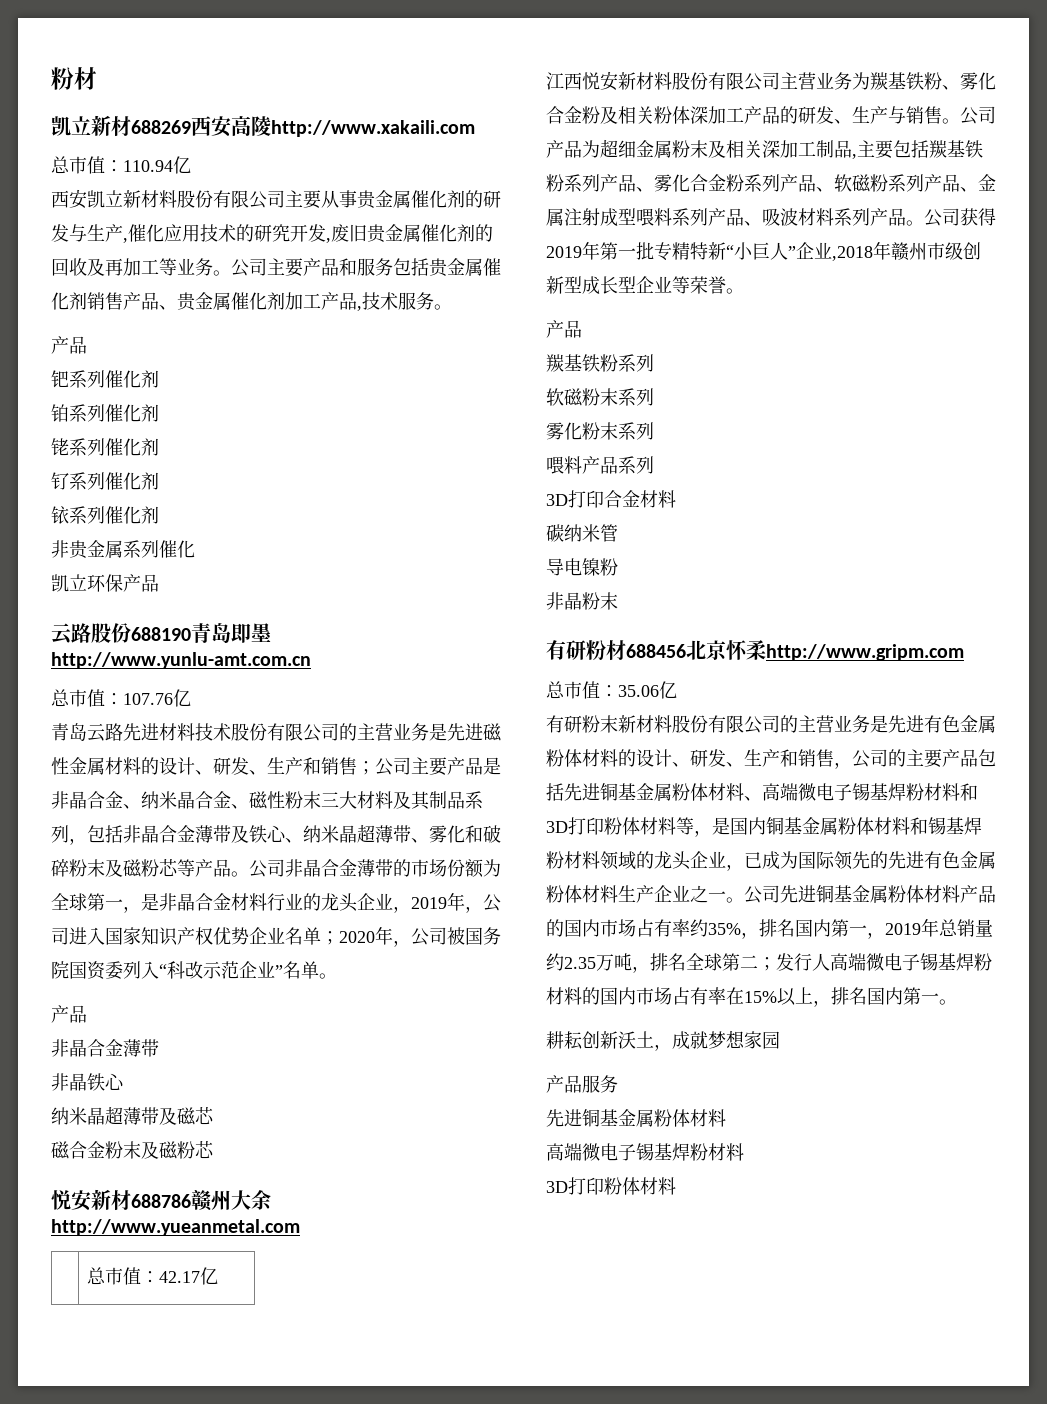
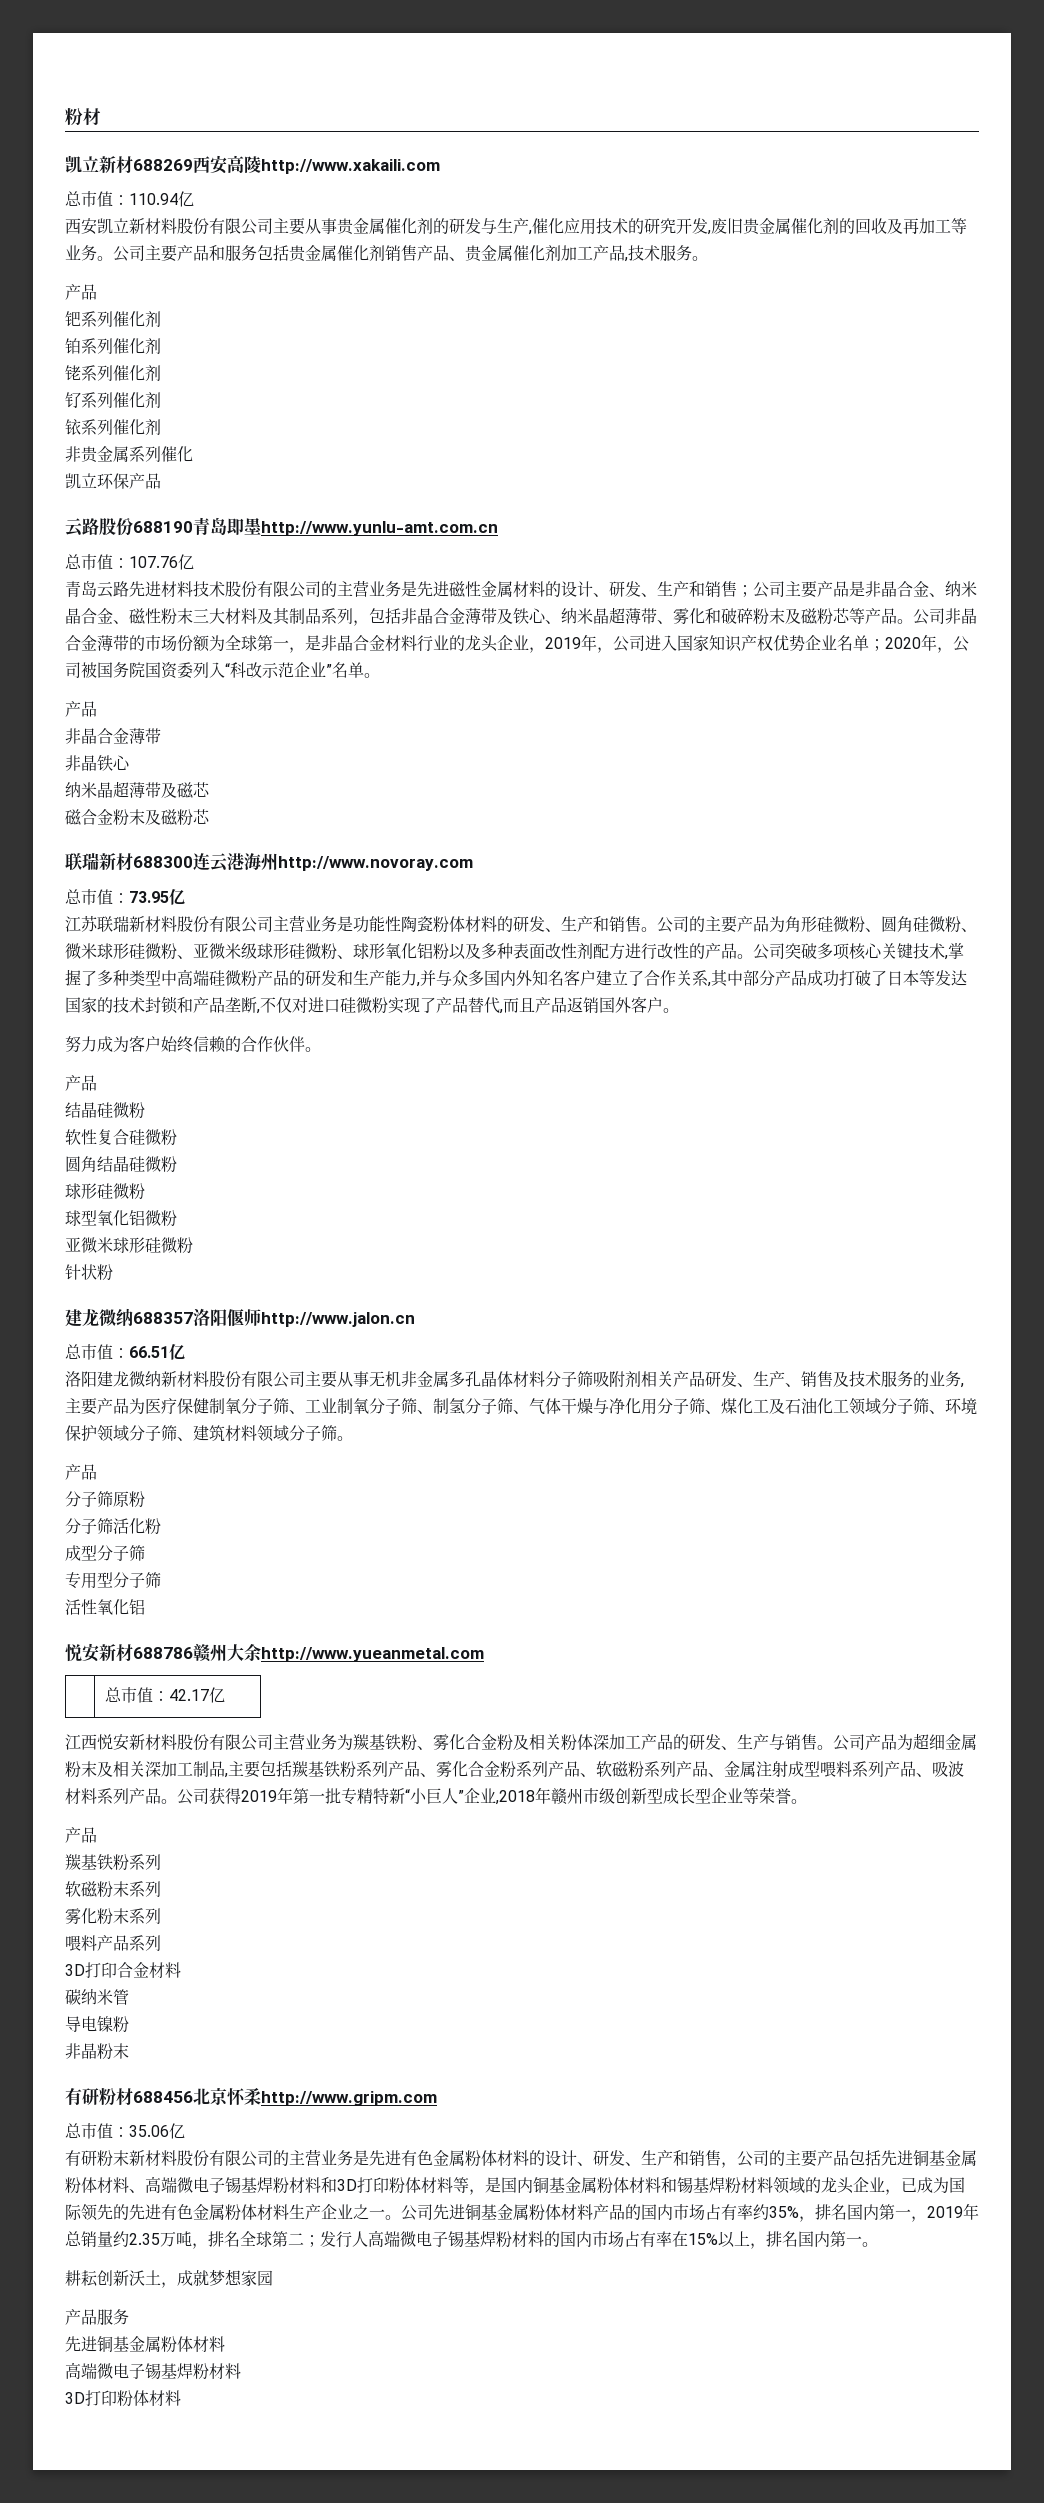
(214, 1150) none -> [65,853,473,872] [65,888,185,905] [65,915,977,933] [65,942,964,960] [65,969,967,987] [65,996,679,1014] [65,1035,321,1053] [65,1075,97,1091] [65,1102,145,1119] [65,1129,177,1146] [65,1156,177,1173] [65,1183,145,1200] [65,1210,177,1227] [65,1237,193,1254] [65,1264,113,1281] [65,1308,415,1327] [65,1343,185,1360] [65,1370,964,1388] [65,1398,977,1415] [65,1425,353,1442] [65,1464,97,1480] [65,1491,145,1508] [65,1518,161,1535] [65,1545,145,1561] [65,1572,161,1589] [65,1599,145,1615] // 联瑞新材688300连云港海州http://www.novoray.com // 总市值：73.95亿 // 江苏联瑞新材料股份有限公司主营业务是功能性陶瓷粉体材料的研发、生产和销售。公司的主要产品为角形硅微粉、圆角硅微粉、微米球形硅微粉、亚微米级球形硅微粉、球形氧化铝粉以及多种表面改性剂配方进行改性的产品。公司突破多项核心关键技术,掌握了多种类型中高端硅微粉产品的研发和生产能力,并与众多国内外知名客户建立了合作关系,其中部分产品成功打破了日本等发达国家的技术封锁和产品垄断,不仅对进口硅微粉实现了产品替代,而且产品返销国外客户。 // 努力成为客户始终信赖的合作伙伴。 // 产品 // 结晶硅微粉 // 软性复合硅微粉 // 圆角结晶硅微粉 // 球形硅微粉 // 球型氧化铝微粉 // 亚微米球形硅微粉 // 针状粉 // 建龙微纳688357洛阳偃师http://www.jalon.cn // 总市值：66.51亿 // 洛阳建龙微纳新材料股份有限公司主要从事无机非金属多孔晶体材料分子筛吸附剂相关产品研发、生产、销售及技术服务的业务,主要产品为医疗保健制氧分子筛、工业制氧分子筛、制氢分子筛、气体干燥与净化用分子筛、煤化工及石油化工领域分子筛、环境保护领域分子筛、建筑材料领域分子筛。 // 产品 // 分子筛原粉 // 分子筛活化粉 // 成型分子筛 // 专用型分子筛 // 活性氧化铝

